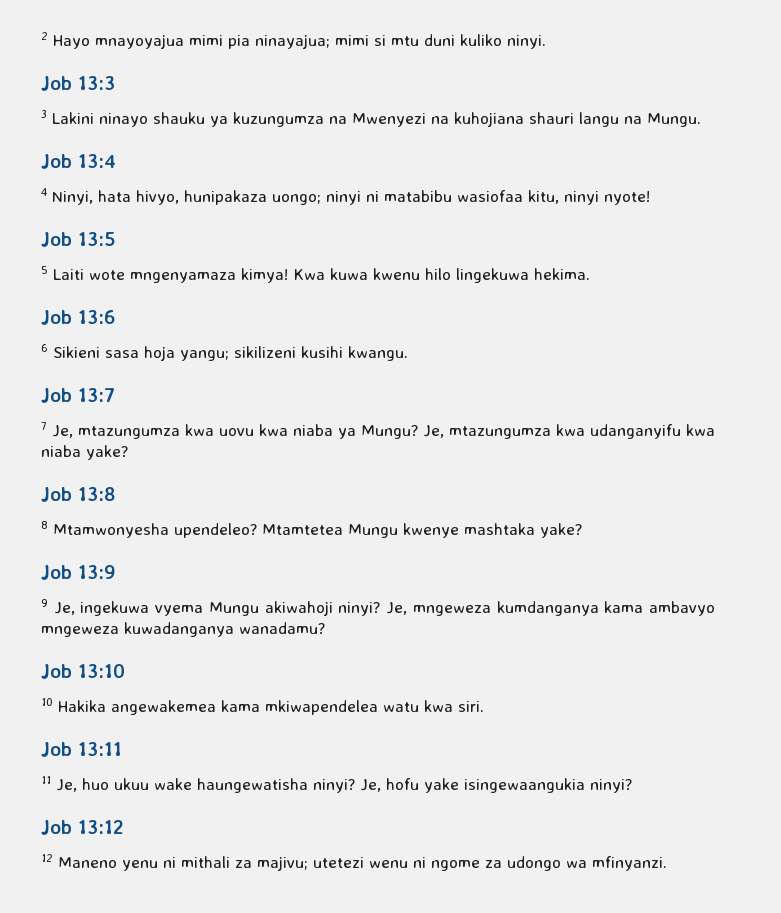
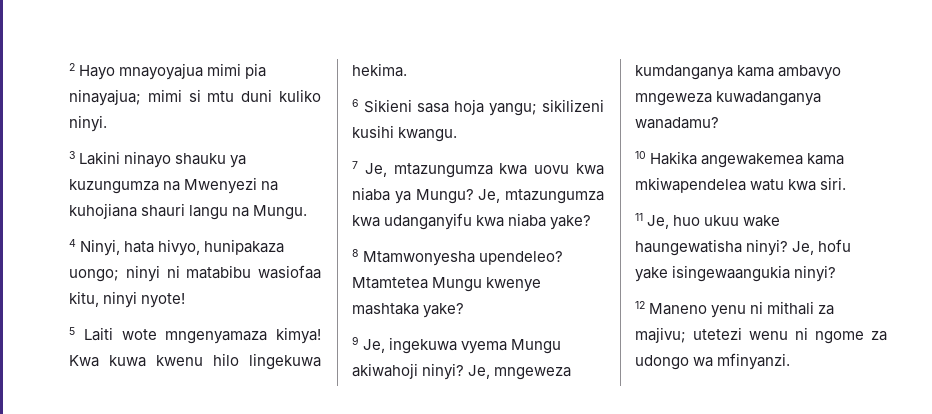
[41,76,115,91] // Job 13:3 -> (107, 123) none
[41,154,116,169] // Job 13:4 -> (308, 212) none
[41,232,116,247] // Job 13:5 -> (186, 300) none
[41,310,115,325] // Job 13:6 -> (407, 70) none
[41,388,115,403] // Job 13:7 -> (458, 134) none
[41,487,115,502] // Job 13:8 -> (592, 222) none
[41,565,115,580] // Job 13:9 -> (465, 310) none
[41,664,125,679] // Job 13:10 -> (719, 123) none
[41,742,122,757] // Job 13:11 -> (847, 183) none
[41,820,124,835] // Job 13:12 -> (837, 273) none

